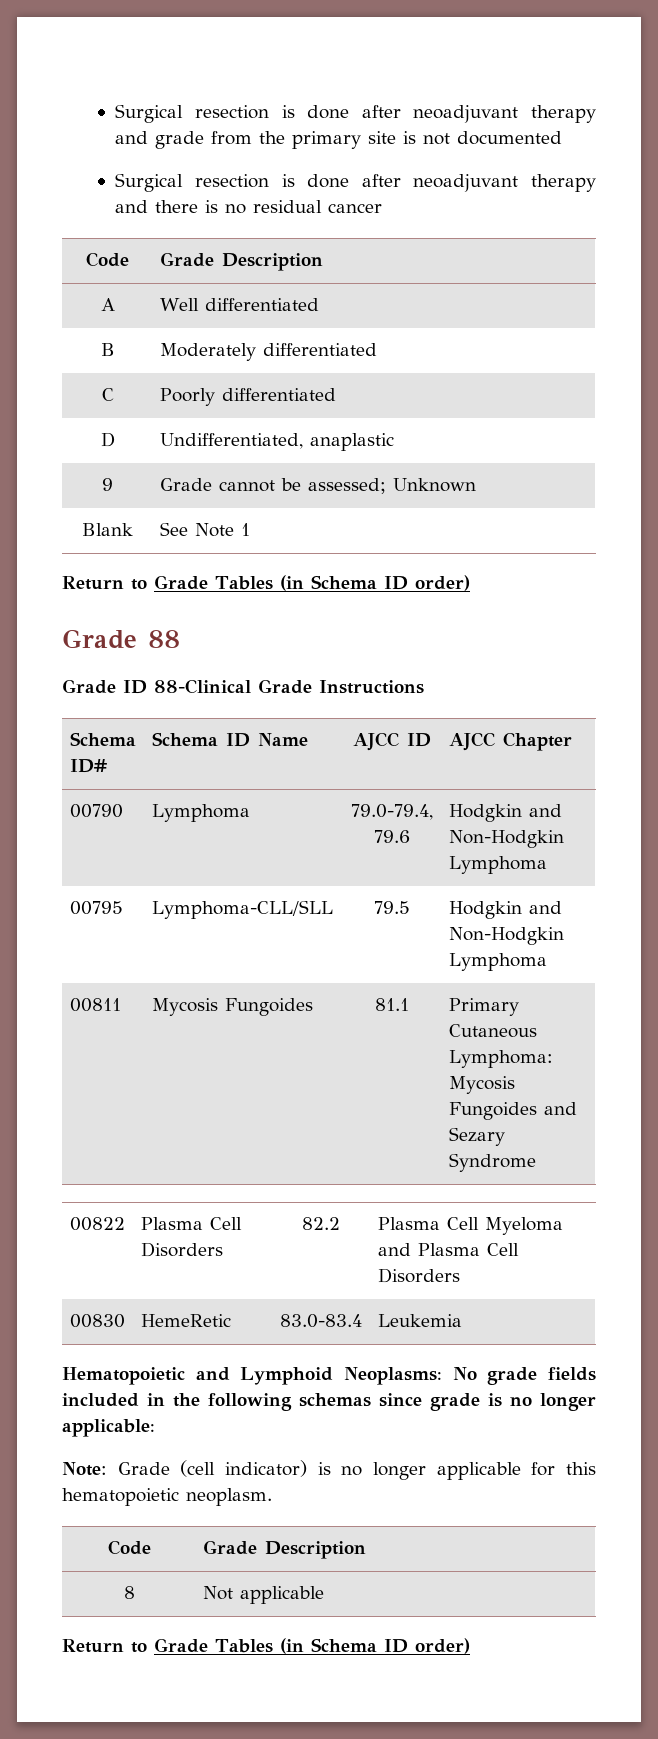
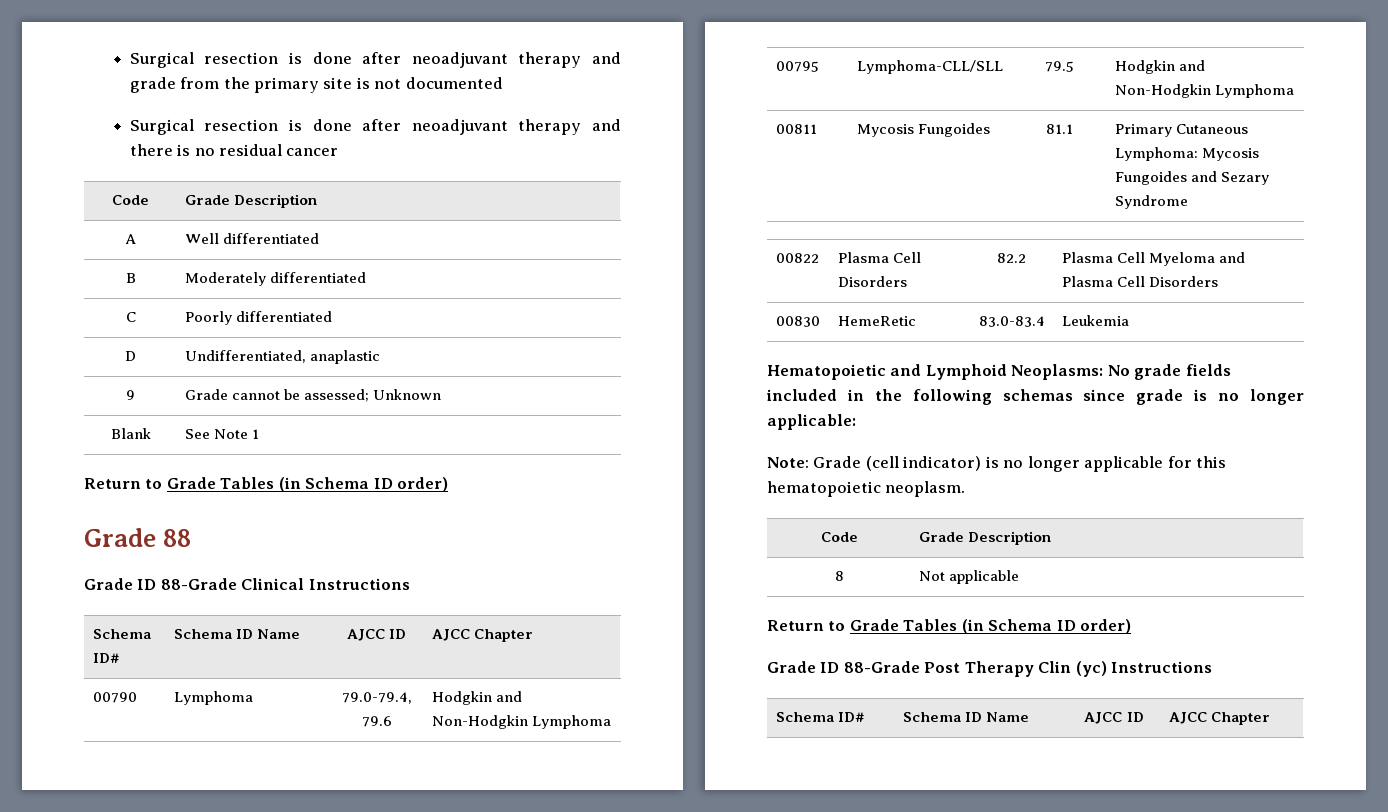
[154,679,312,694] 88-Clinical Grade -> [160,578,305,590] 88-Grade Clinical
(470, 1646) none -> [767,661,1213,677] [775,712,864,722] [902,712,1029,722] [1084,712,1144,724] [1168,712,1270,725] // Grade ID 88-Grade Post Therapy Clin (yc) Instructions // Schema ID# | Schema ID Name | AJCC ID | AJCC Chapter

